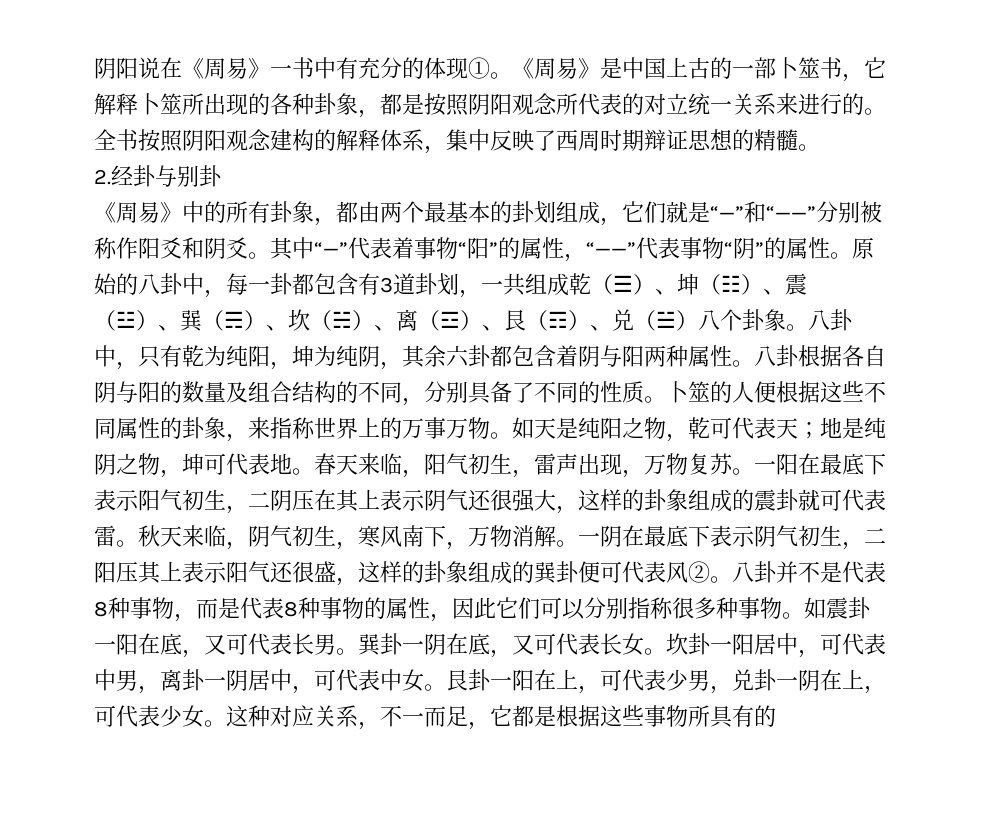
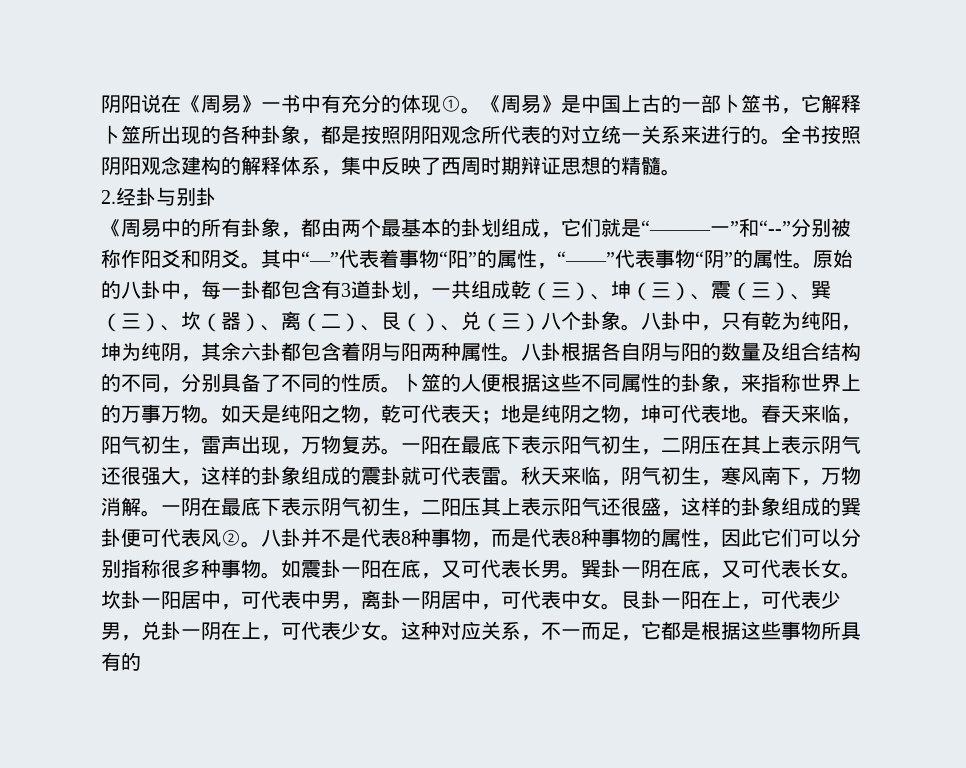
[160,202,182,223] 》 -> (161, 228) none
[710,201,816,223] “—”和“——” -> [641,218,791,237] “———一”和“--”
[613,275,633,292] ☰ -> [551,282,571,298] 三
[721,275,741,292] ☷ -> [651,282,671,298] 三
[116,311,136,328] ☳ -> [751,282,771,298] 三
[224,311,244,328] ☴ -> [121,313,141,329] 三
[332,311,352,328] ☵ -> [221,312,241,330] 器
[440,311,460,328] ☲ -> [321,314,341,328] 二
[548,311,568,328] ☶ -> (421, 322) none
[656,311,676,328] ☱ -> [501,313,521,329] 三

